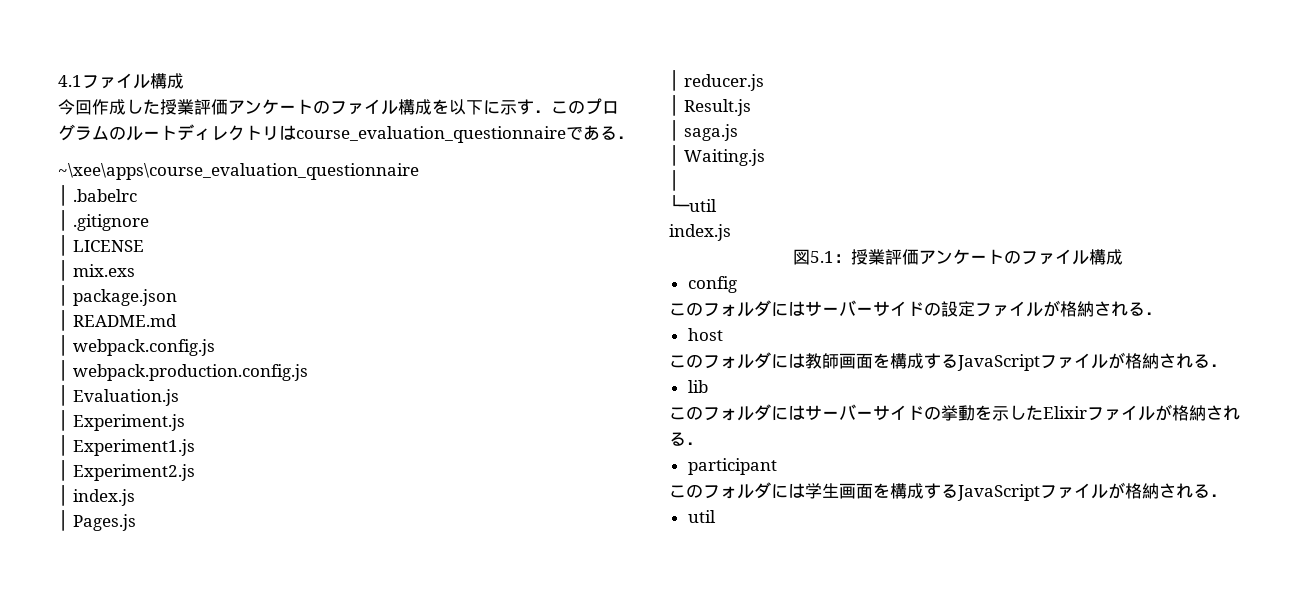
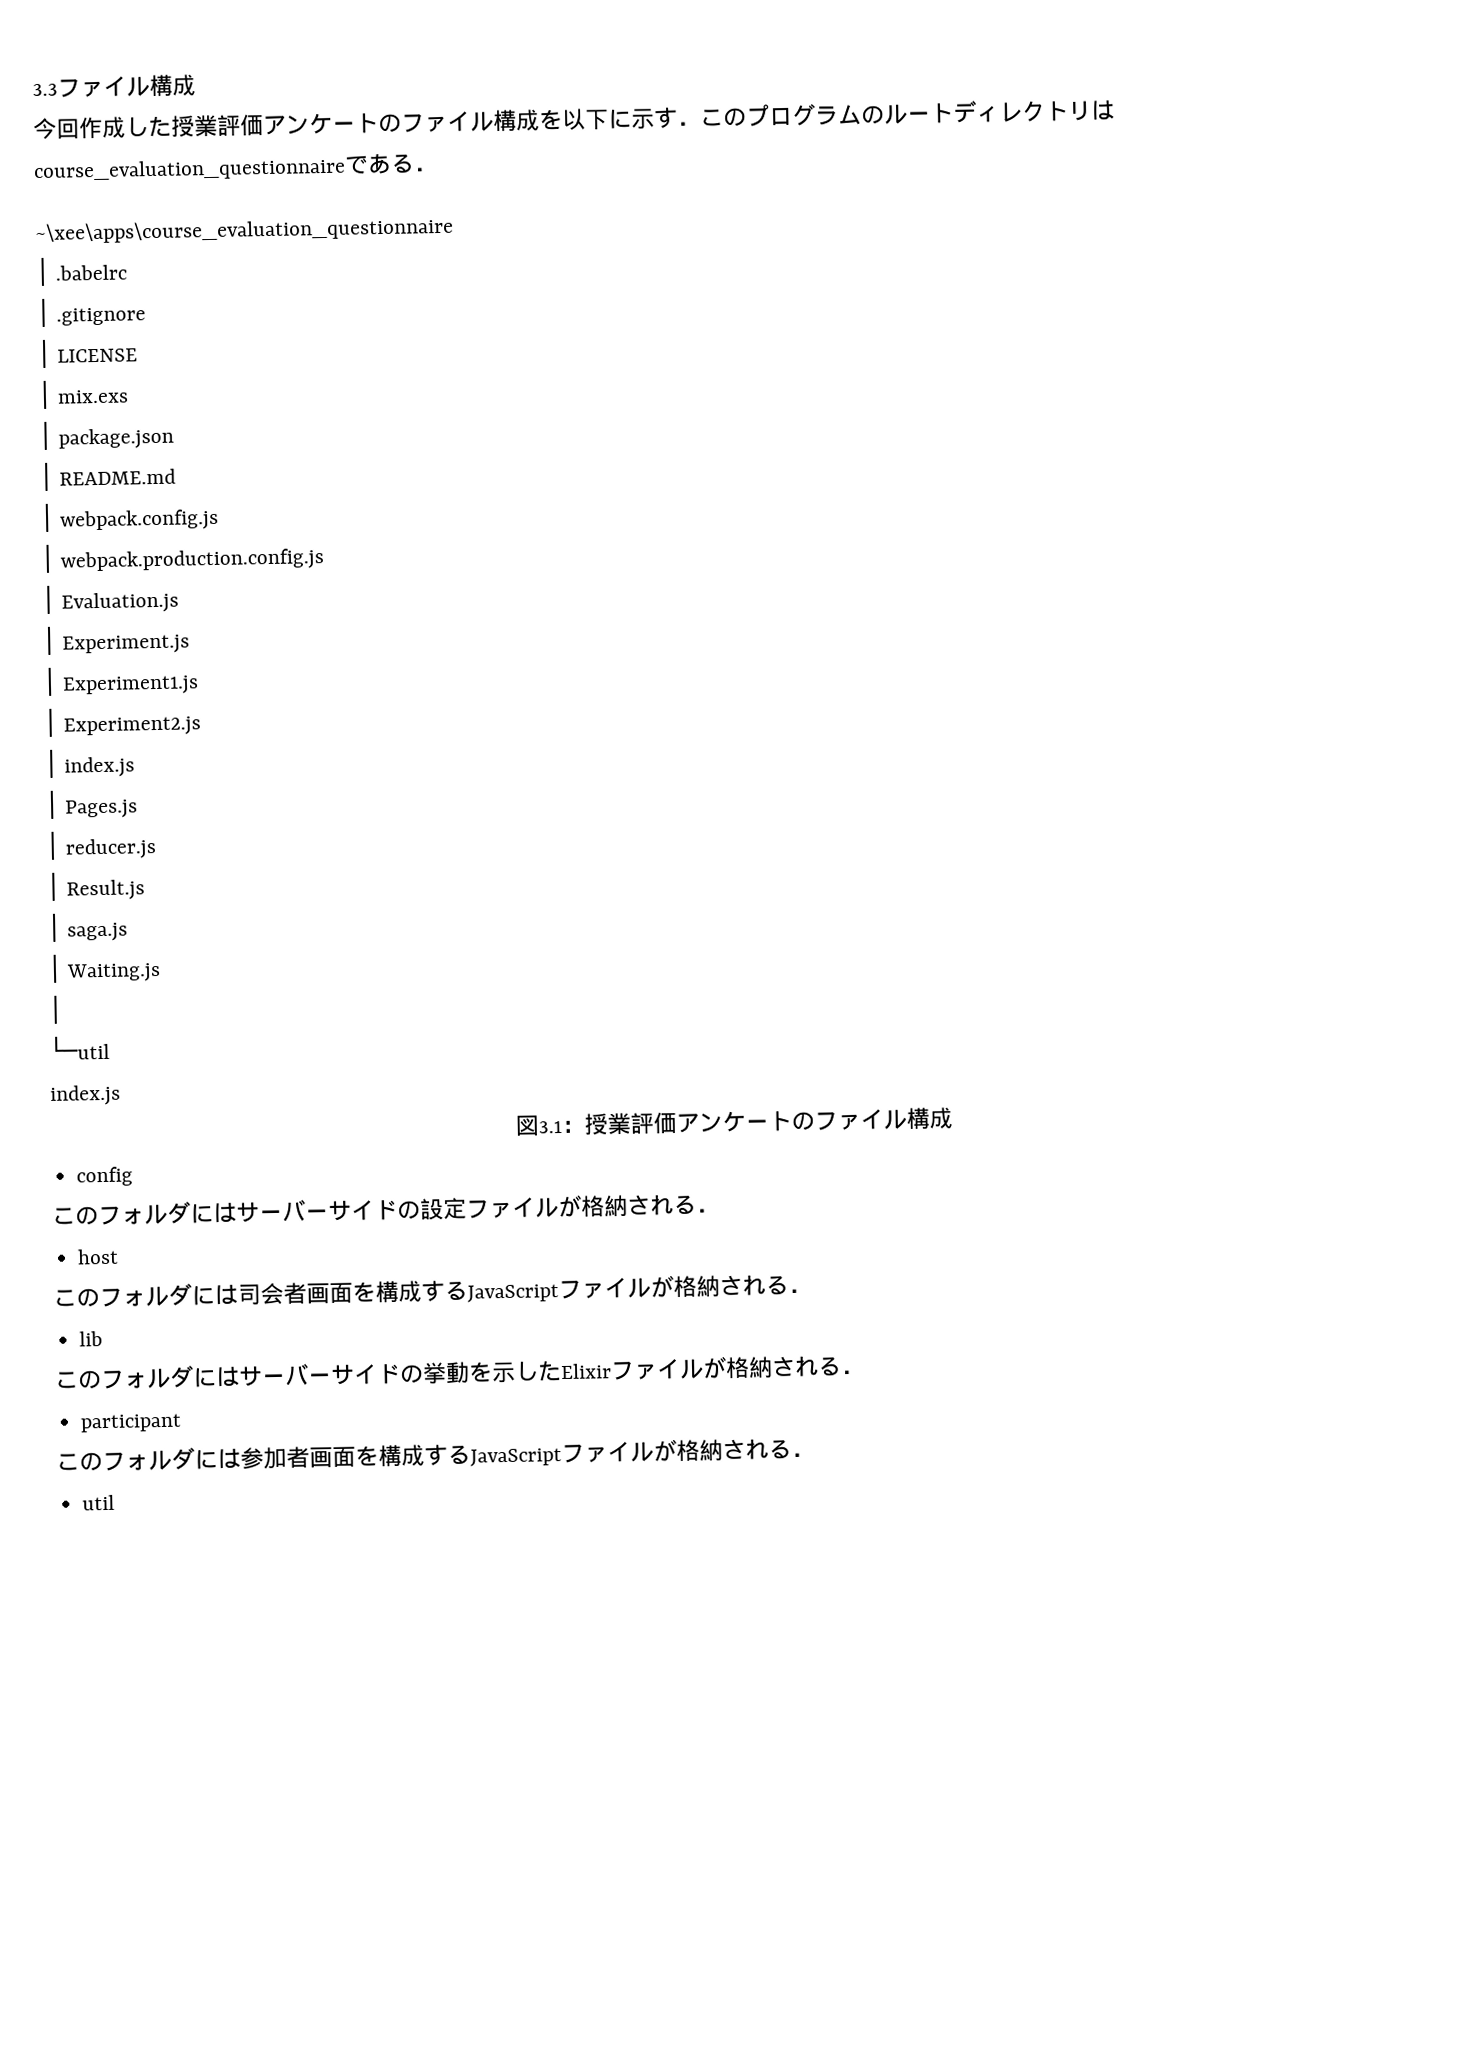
[58,75,82,87] 4.1 -> [32,83,58,97] 3.3
[809,251,834,263] 5.1 -> [537,1120,562,1134] 3.1
[805,353,839,369] 教師 -> [237,1282,307,1306] 司会者
[805,483,839,499] 学生 -> [240,1446,310,1470] 参加者

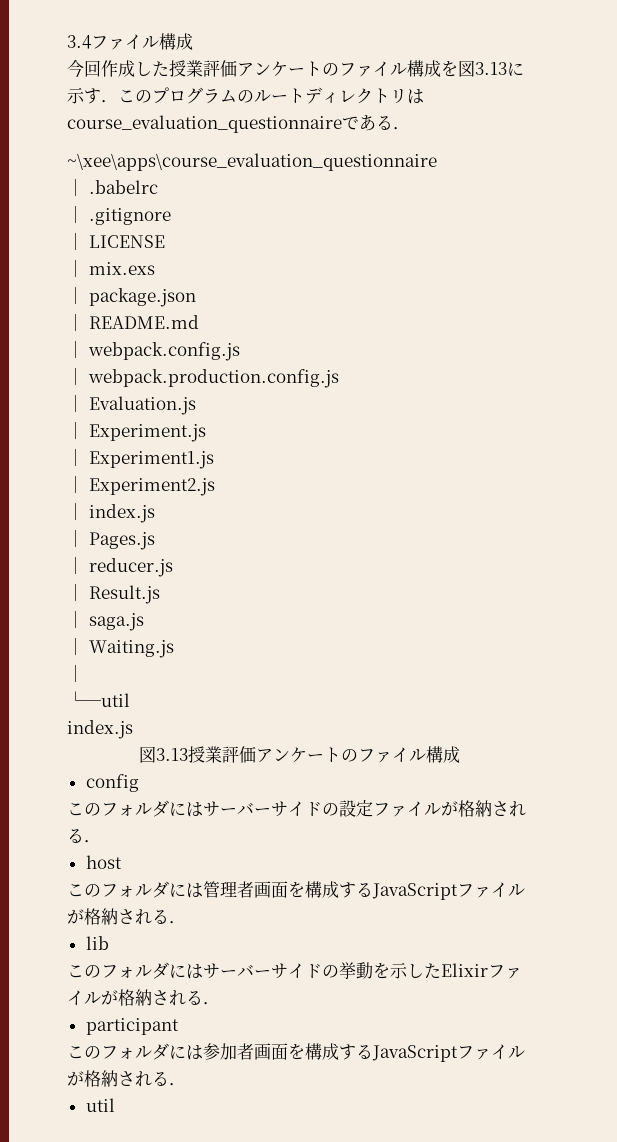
[32,83,58,97] 3.3 -> [67,35,92,49] 3.4
[562,108,609,131] 以下 -> [458,60,507,77] 図3.13
[537,1120,585,1134] 3.1： -> [155,748,188,761] 3.13
[237,1282,284,1306] 司会 -> [203,881,237,898] 管理

